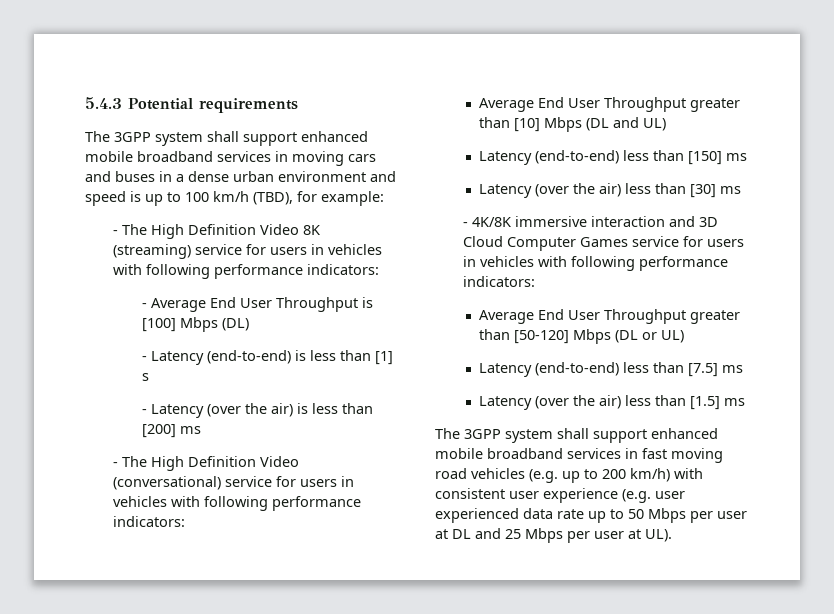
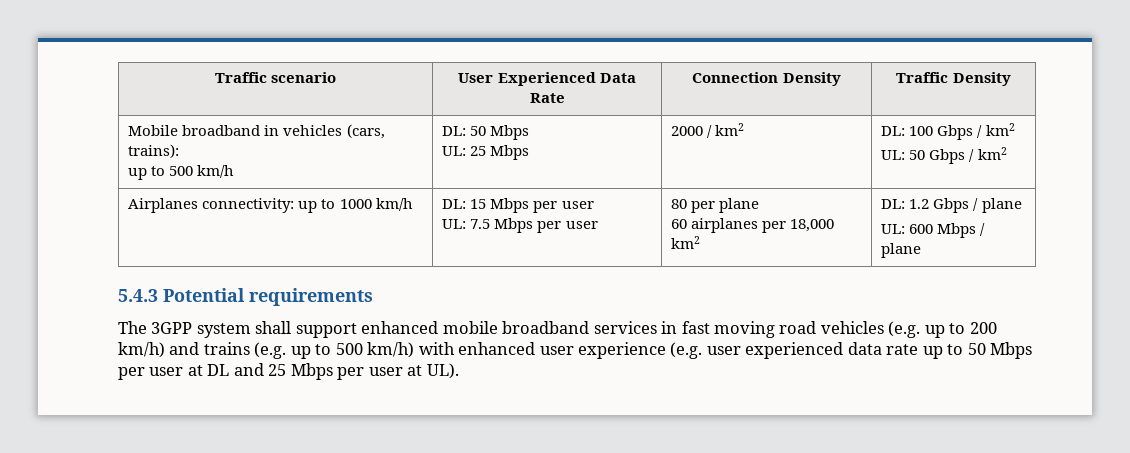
[85,97,298,113] [85,131,368,146] [85,151,376,166] [85,171,396,182] [85,191,384,206] [113,224,321,239] [113,244,383,259] [113,264,380,279] [141,297,373,312] [141,317,249,332] [141,350,393,365] [141,373,149,381] [141,403,373,418] [141,424,201,438] [113,456,300,471] [113,476,355,490] [113,496,362,511] [113,516,186,527] [479,97,741,112] [479,117,667,132] [479,150,748,165] [479,183,742,198] [463,216,719,227] [463,236,745,251] [463,256,729,271] [463,276,536,287] [479,309,741,324] [479,329,685,344] [479,362,744,377] [479,395,746,410] 5.4.3 Potential requirements // The 3GPP system shall support enhanced mobile broadband services in moving cars and buses in a dense urban environment and speed is up to 100 km/h (TBD), for example: // - The High Definition Video 8K (streaming) service for users in vehicles with following performance indicators: // - Average End User Throughput is [100] Mbps (DL) // - Latency (end-to-end) is less than [1] s // - Latency (over the air) is less than [200] ms // - The High Definition Video (conversational) service for users in vehicles with following performance indicators: // Average End User Throughput greater than [10] Mbps (DL and UL) // Latency (end-to-end) less than [150] ms // Latency (over the air) less than [30] ms // - 4K/8K immersive interaction and 3D Cloud Computer Games service for users in vehicles with following performance indicators: // Average End User Throughput greater than [50-120] Mbps (DL or UL) // Latency (end-to-end) less than [7.5] ms // Latency (over the air) less than [1.5] ms -> [214,72,337,83] [458,72,636,86] [529,93,565,103] [692,72,841,86] [896,72,1011,86] [128,124,385,139] [128,144,180,158] [128,165,235,180] [442,125,530,140] [442,145,530,160] [671,123,745,138] [881,123,1015,140] [881,147,1007,164] [128,198,413,213] [442,198,594,213] [442,218,598,233] [671,198,760,213] [671,218,835,233] [671,236,701,249] [881,198,1022,213] [881,223,986,238] [881,243,922,258] [118,288,373,306] Traffic scenario | User Experienced Data Rate | Connection Density | Traffic Density // Mobile broadband in vehicles (cars, trains): // up to 500 km/h | DL: 50 Mbps // UL: 25 Mbps | 2000 / km2 | DL: 100 Gbps / km2 // UL: 50 Gbps / km2 // Airplanes connectivity: up to 1000 km/h | DL: 15 Mbps per user // UL: 7.5 Mbps per user | 80 per plane // 60 airplanes per 18,000 km2 | DL: 1.2 Gbps / plane // UL: 600 Mbps / plane // 5.4.3 Potential requirements
[674,468,703,479] [435,488,505,499] with consistent -> [169,342,536,359] and trains (e.g. up to 500 km/h) with enhanced

